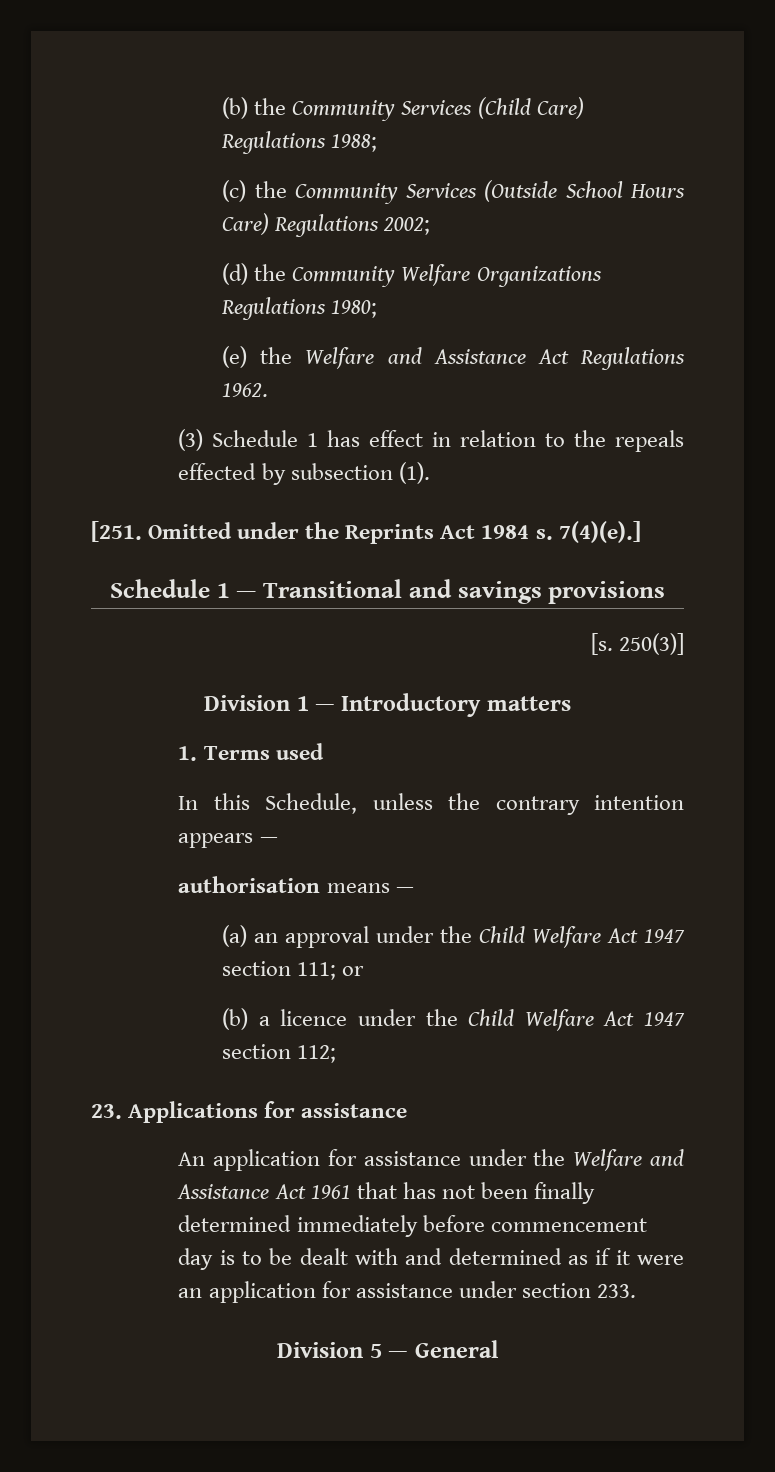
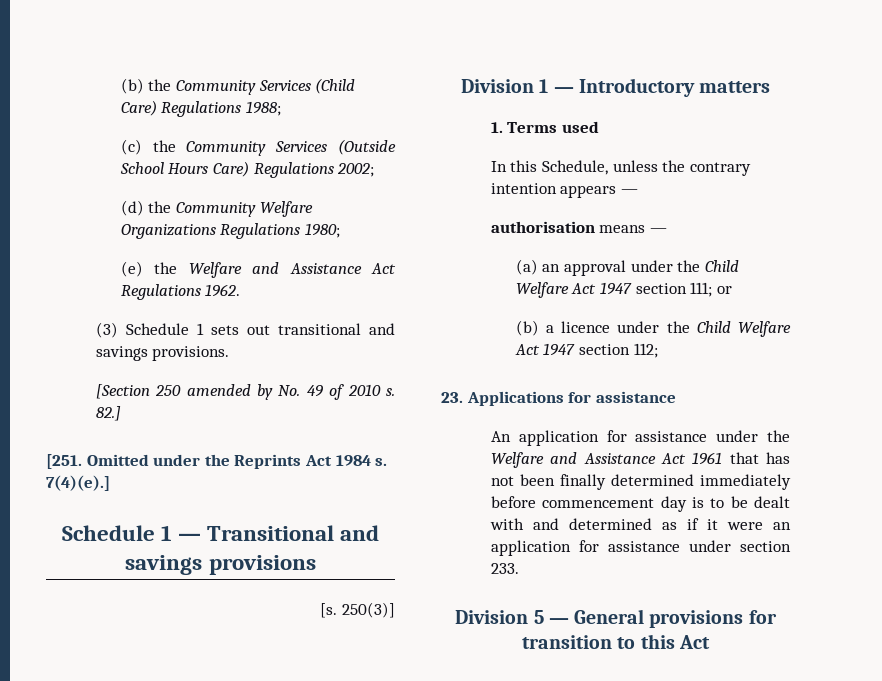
[327,430,684,452] [178,462,430,485] has effect in relation to the repeals effected by subsection (1). -> [210,323,395,335] [95,346,230,361] [95,384,395,400] [95,406,121,421] sets out transitional and savings provisions. // [Section 250 amended by No. 49 of 2010 s. 82.]
(499, 1349) none -> [649,610,777,628] [522,634,710,649] provisions for transition to this Act

